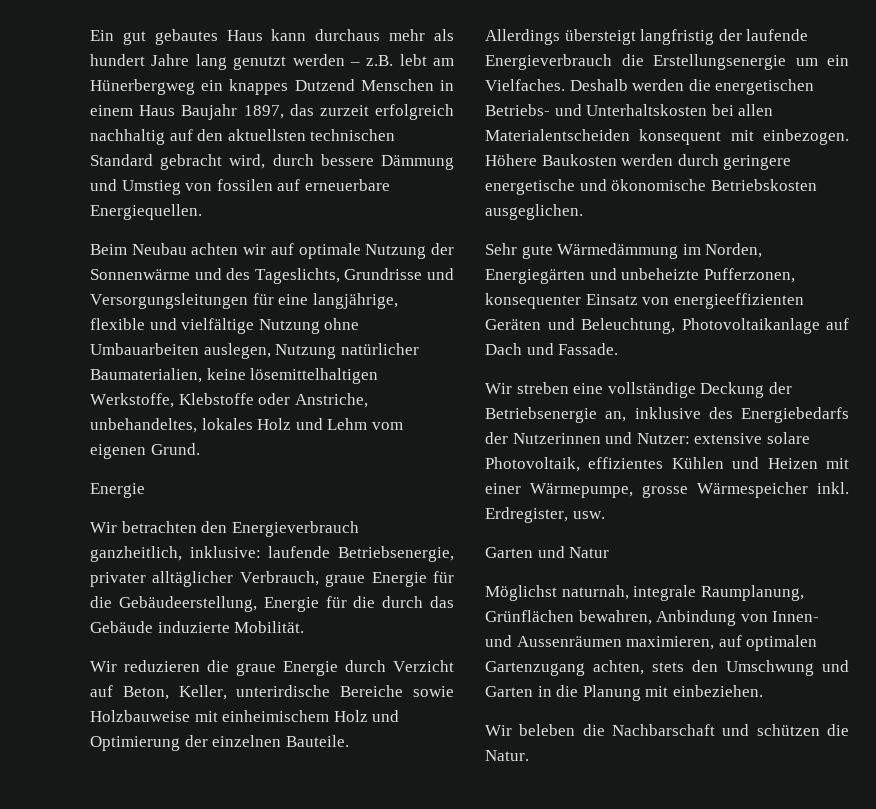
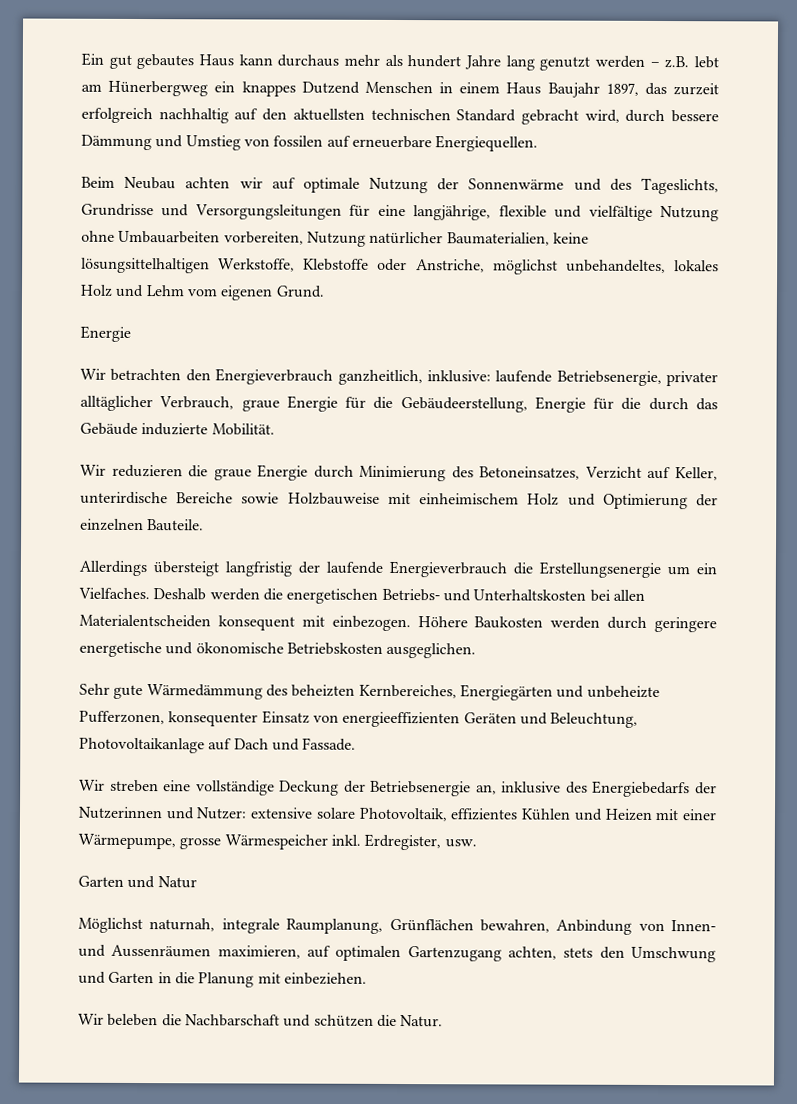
[203,343,271,359] auslegen, -> [223,231,304,245] vorbereiten,
[250,368,379,384] lösemittelhaltigen -> [81,257,210,274] lösungsittelhaltigen
(368, 400) none -> [492,259,558,275] möglichst
(386, 666) none -> [359,465,581,482] Minimierung des Betoneinsatzes,
[122,686,169,700] Beton, -> (672, 473) none
[682,243,763,258] im Norden, -> [265,684,457,699] des beheizten Kernbereiches,

